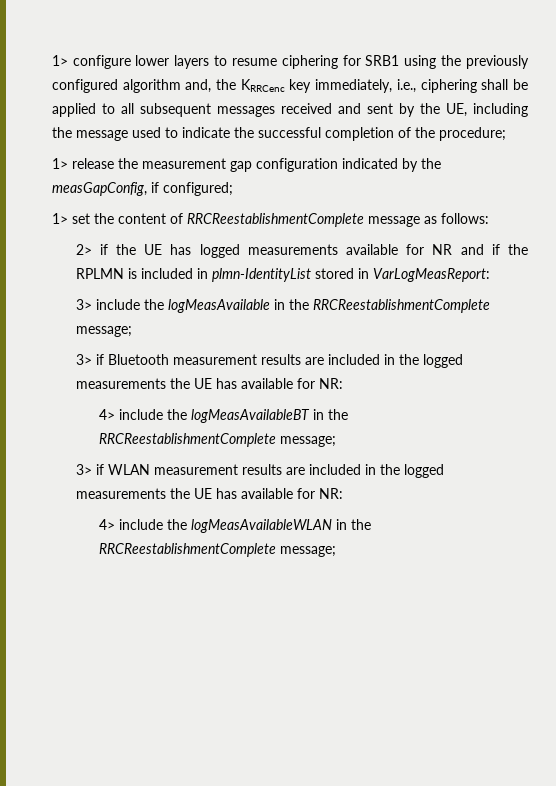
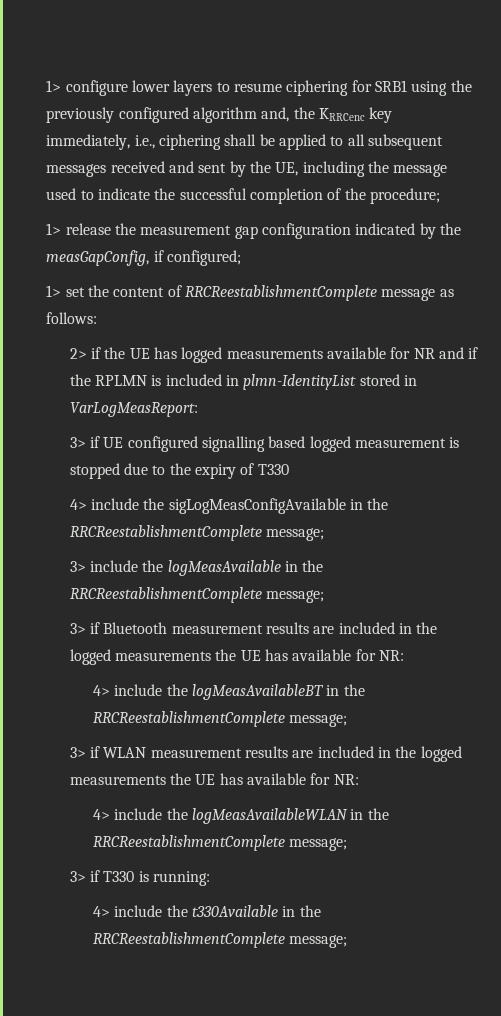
(490, 275) none -> [69,436,460,452] [69,463,289,479] [69,498,389,514] [69,525,325,541] // 3> if UE configured signalling based logged measurement is stopped due to the expiry of T330 // 4> include the sigLogMeasConfigAvailable in the RRCReestablishmentComplete message;
(337, 551) none -> [69,870,211,886] [93,905,321,917] [93,932,348,948] // 3> if T330 is running: // 4> include the t330Available in the RRCReestablishmentComplete message;

